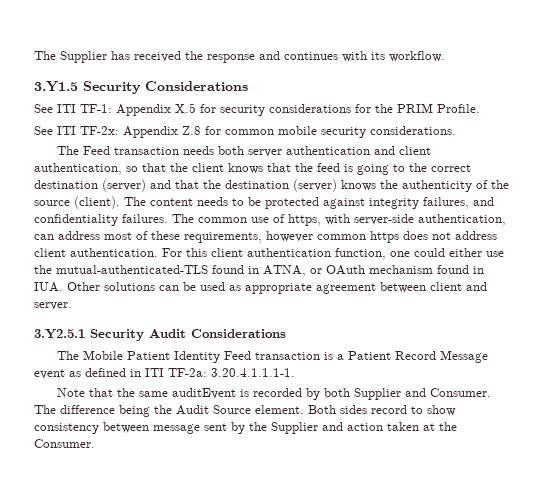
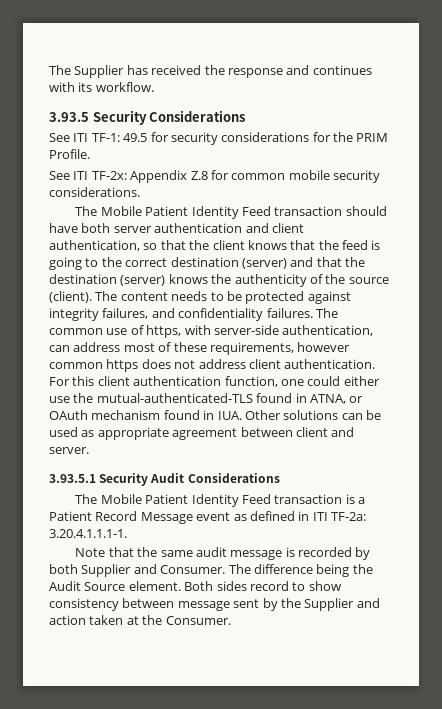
[34,81,78,92] 3.Y1.5 -> [49,112,89,122] 3.93.5
[116,103,196,116] Appendix X.5 -> [123,133,148,142] 49.5
[82,146,214,155] Feed transaction needs -> [100,206,387,219] [49,223,78,233] Mobile Patient Identity Feed transaction should have
[34,329,85,339] 3.Y2.5.1 -> [49,474,96,483] 3.93.5.1
[171,388,236,399] auditEvent -> [195,547,283,560] audit message

